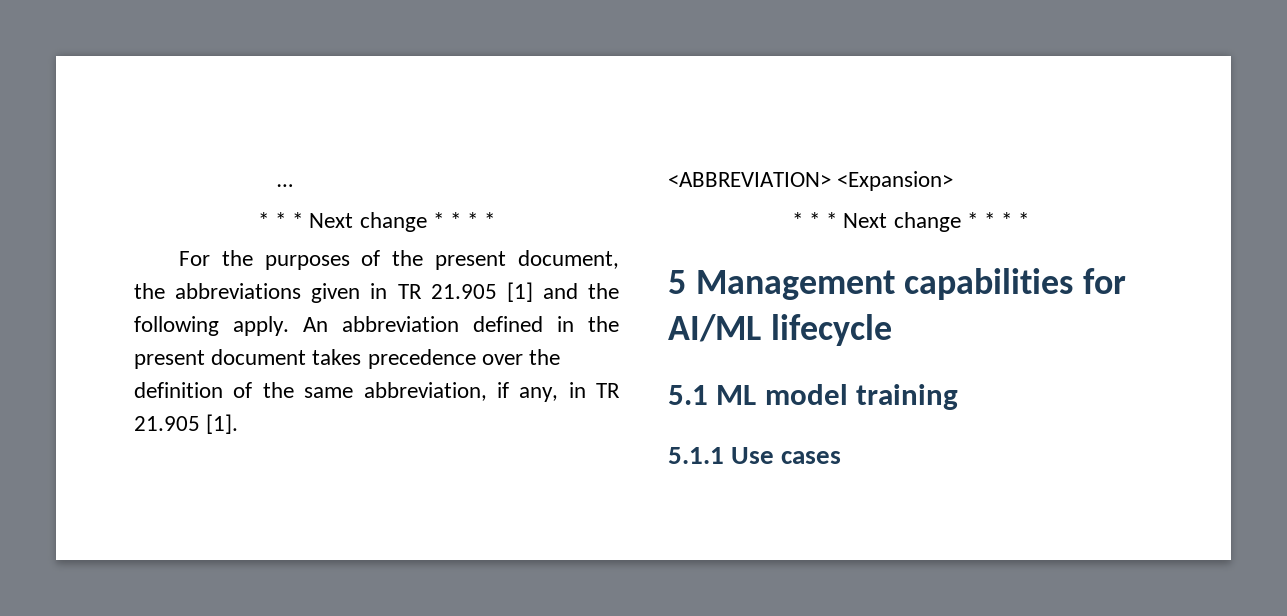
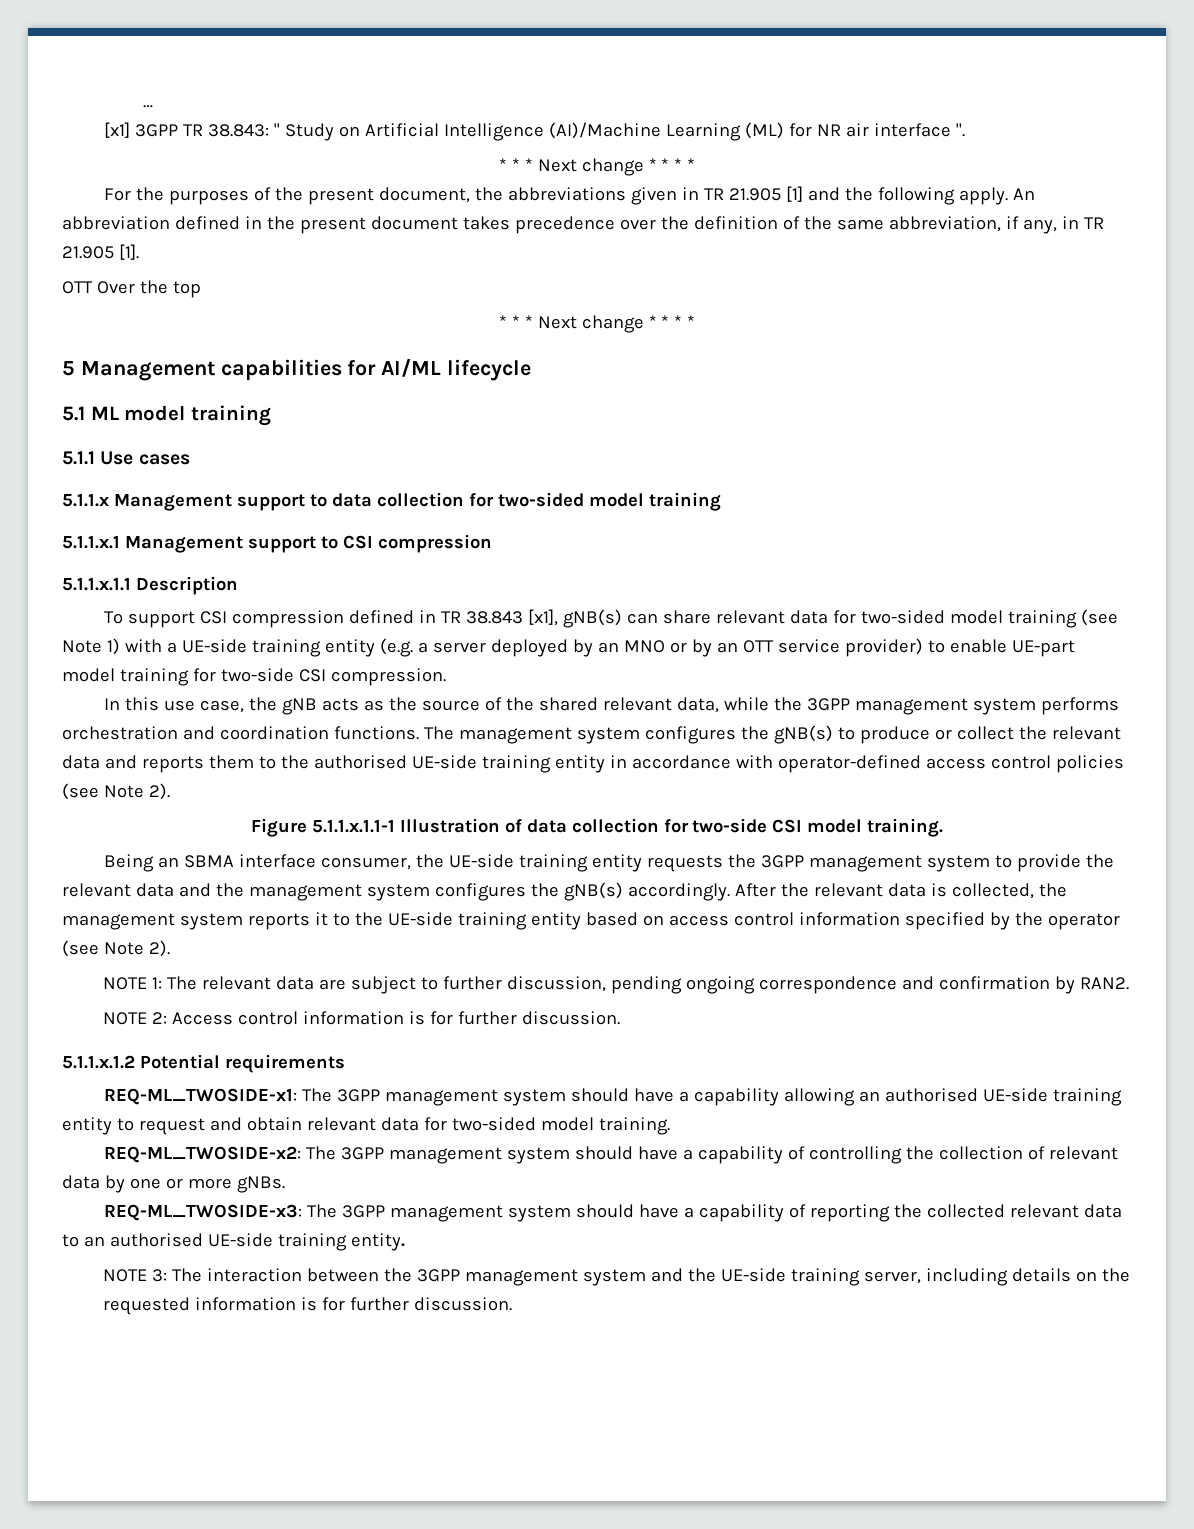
(294, 185) none -> [104,122,966,141] // [x1] 3GPP TR 38.843: " Study on Artificial Intelligence (AI)/Machine Learning (ML) for NR air interface ".
[668,171,954,191] <ABBREVIATION> <Expansion> -> [62,280,201,298] OTT Over the top
(842, 457) none -> [62,492,721,511] [62,534,492,553] [62,576,238,595] [104,609,1119,628] [62,638,1075,657] [62,668,446,686] [104,697,1120,715] [62,725,1121,744] [62,755,1124,773] [62,783,170,800] [250,818,944,837] [104,854,1115,872] [62,882,1067,901] [62,912,1120,930] [62,940,170,957] [102,976,1129,994] [102,1011,620,1025] [62,1054,345,1073] [104,1088,1123,1106] [62,1117,670,1135] [104,1146,1119,1164] [62,1175,285,1193] [104,1204,1123,1222] [62,1233,405,1251] [102,1268,1130,1286] [102,1297,512,1315] // 5.1.1.x Management support to data collection for two-sided model training // 5.1.1.x.1 Management support to CSI compression // 5.1.1.x.1.1 Description // To support CSI compression defined in TR 38.843 [x1], gNB(s) can share relevant data for two-sided model training (see Note 1) with a UE-side training entity (e.g. a server deployed by an MNO or by an OTT service provider) to enable UE-part model training for two-side CSI compression. // In this use case, the gNB acts as the source of the shared relevant data, while the 3GPP management system performs orchestration and coordination functions. The management system configures the gNB(s) to produce or collect the relevant data and reports them to the authorised UE-side training entity in accordance with operator-defined access control policies (see Note 2). // Figure 5.1.1.x.1.1-1 Illustration of data collection for two-side CSI model training. // Being an SBMA interface consumer, the UE-side training entity requests the 3GPP management system to provide the relevant data and the management system configures the gNB(s) accordingly. After the relevant data is collected, the management system reports it to the UE-side training entity based on access control information specified by the operator (see Note 2). // NOTE 1: The relevant data are subject to further discussion, pending ongoing correspondence and confirmation by RAN2. // NOTE 2: Access control information is for further discussion. // 5.1.1.x.1.2 Potential requirements // REQ-ML_TWOSIDE-x1: The 3GPP management system should have a capability allowing an authorised UE-side training entity to request and obtain relevant data for two-sided model training. // REQ-ML_TWOSIDE-x2: The 3GPP management system should have a capability of controlling the collection of relevant data by one or more gNBs. // REQ-ML_TWOSIDE-x3: The 3GPP management system should have a capability of reporting the collected relevant data to an authorised UE-side training entity. // NOTE 3: The interaction between the 3GPP management system and the UE-side training server, including details on the requested information is for further discussion.

